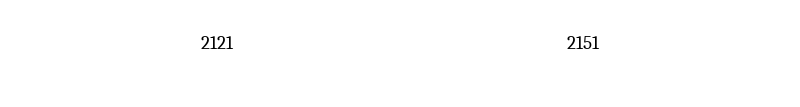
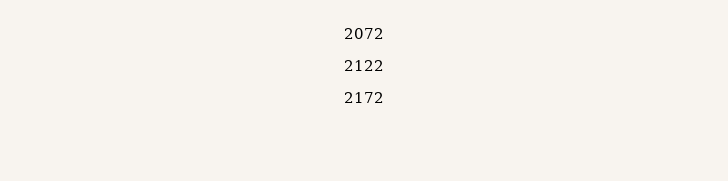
[201,36,234,49] [567,36,600,49] 2121 // 2151 -> [344,28,384,39] [344,60,384,71] [344,92,384,103] 2072 // 2122 // 2172

